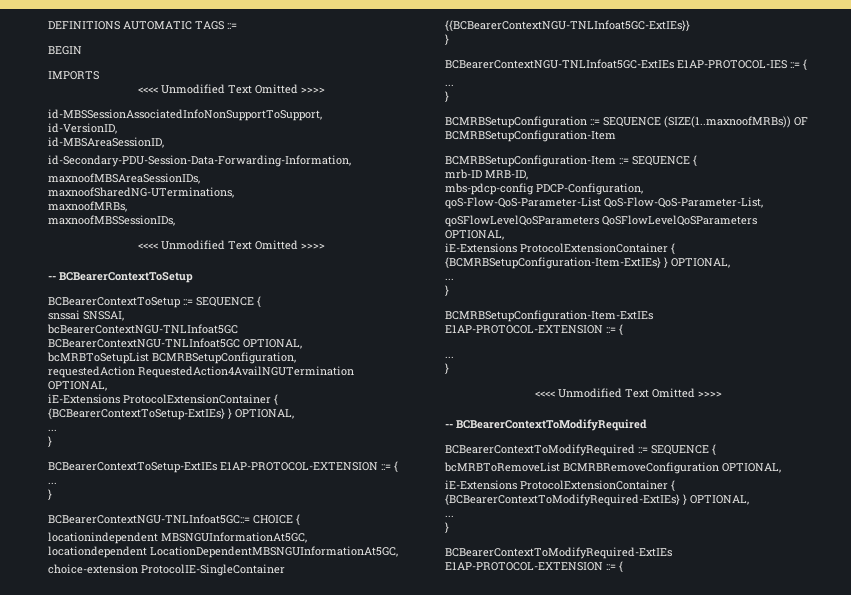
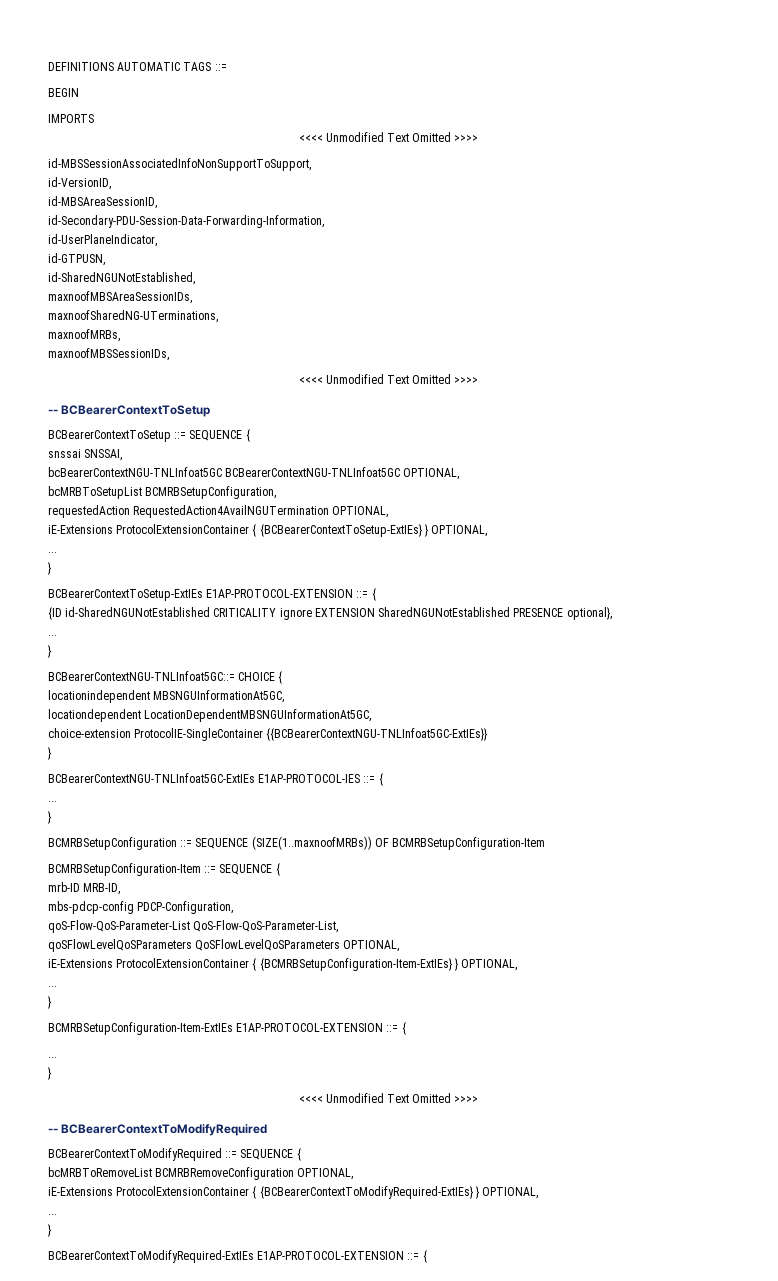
(351, 161) none -> [48,234,157,247] [48,253,105,266] [48,272,195,285] // id-UserPlaneIndicator, // id-GTPUSN, // id-SharedNGUNotEstablished,
(398, 466) none -> [48,607,612,620] // {ID id-SharedNGUNotEstablished CRITICALITY ignore EXTENSION SharedNGUNotEstablished PRESENCE optional},

